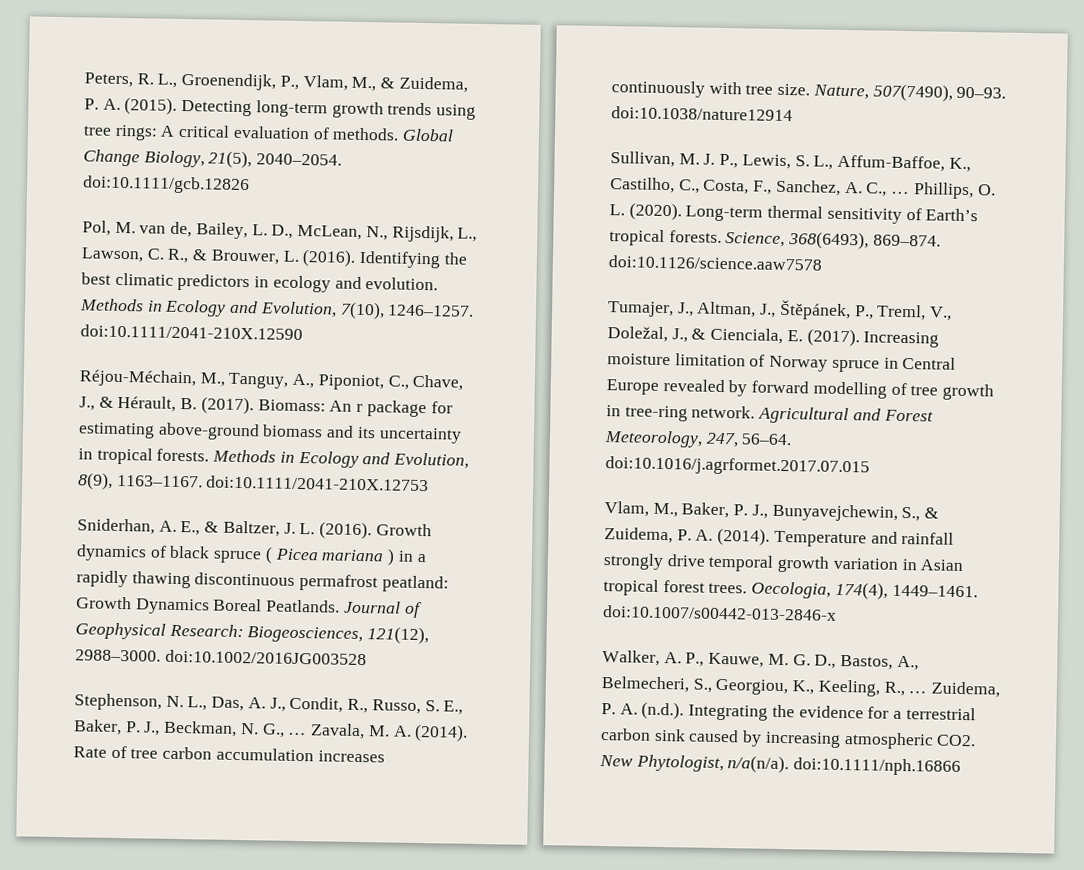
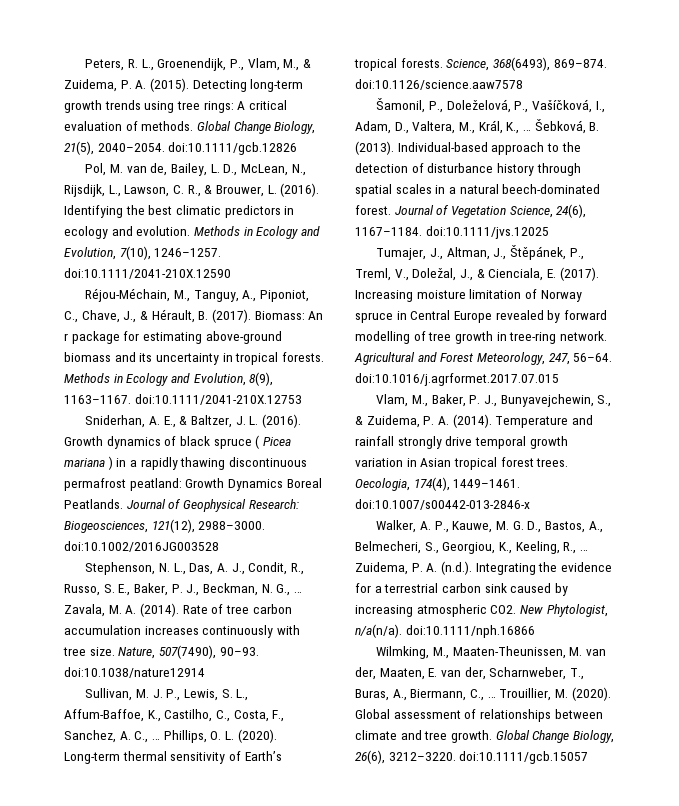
(822, 263) none -> [376,98,605,113] [355,119,600,134] [355,141,581,155] [355,163,581,176] [355,184,601,197] [355,204,587,218] [355,226,549,239] // Šamonil, P., Doleželová, P., Vašíčková, I., Adam, D., Valtera, M., Král, K., … Šebková, B. (2013). Individual-based approach to the detection of disturbance history through spatial scales in a natural beech-dominated forest. Journal of Vegetation Science, 24(6), 1167–1184. doi:10.1111/jvs.12025
(962, 767) none -> [376,646,606,659] [355,667,584,680] [355,687,611,701] [355,709,603,722] [355,730,614,743] [355,750,589,764] // Wilmking, M., Maaten‐Theunissen, M. van der, Maaten, E. van der, Scharnweber, T., Buras, A., Biermann, C., … Trouillier, M. (2020). Global assessment of relationships between climate and tree growth. Global Change Biology, 26(6), 3212–3220. doi:10.1111/gcb.15057

